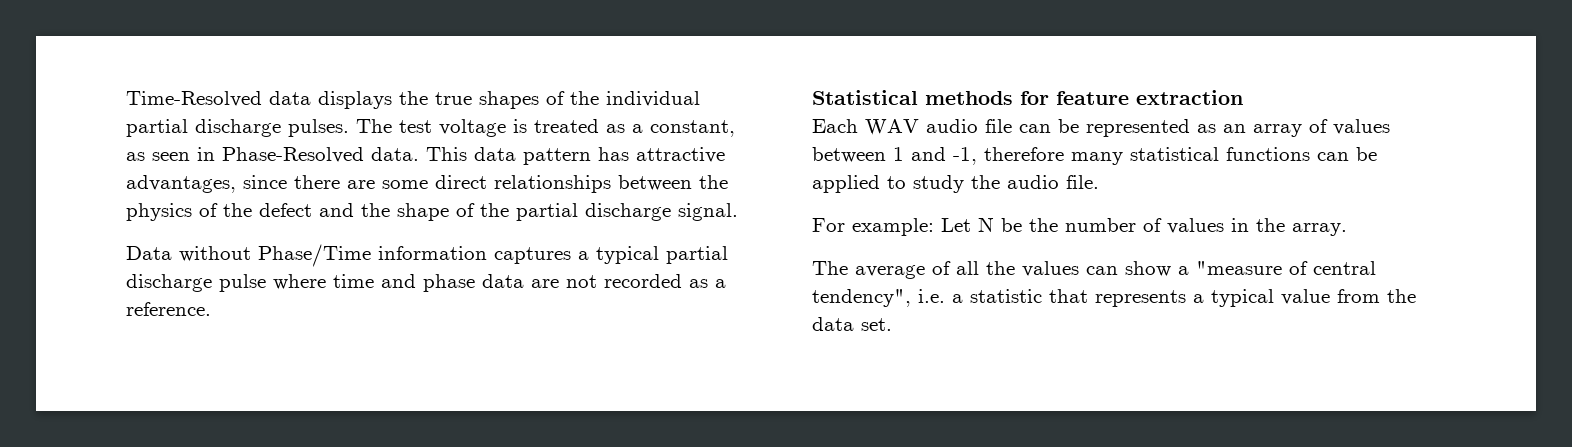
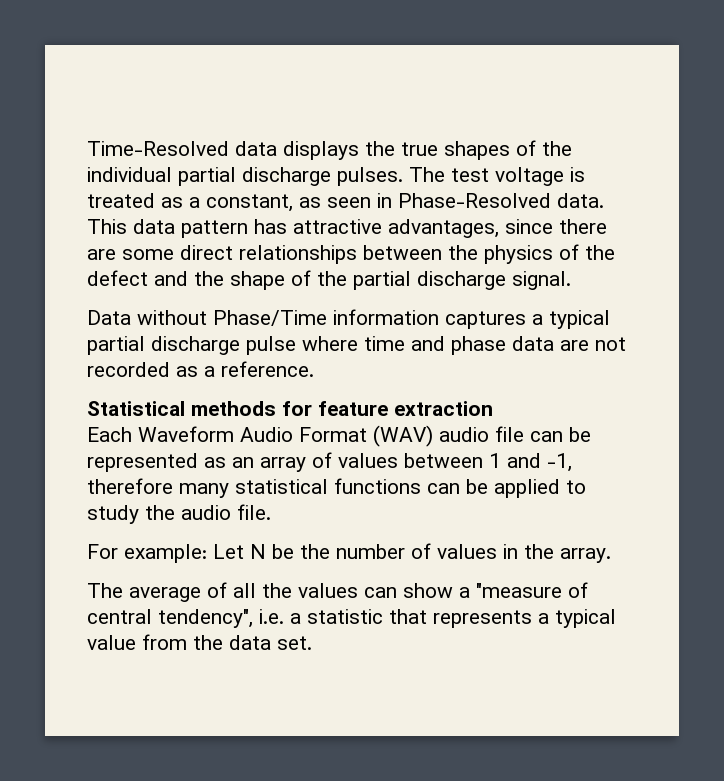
[865,119,919,135] WAV -> [138,425,433,447] Waveform Audio Format (WAV)

